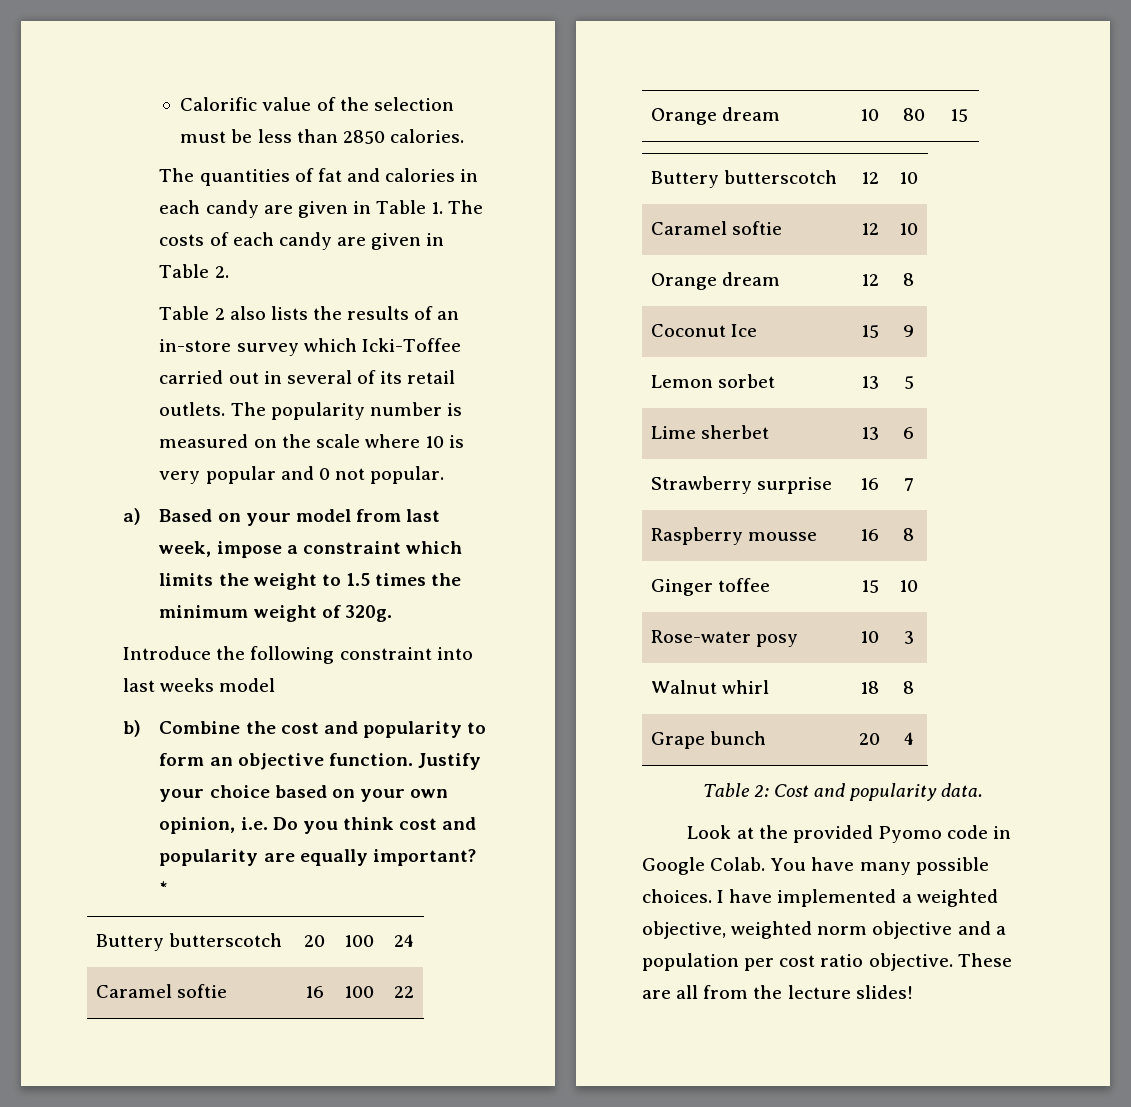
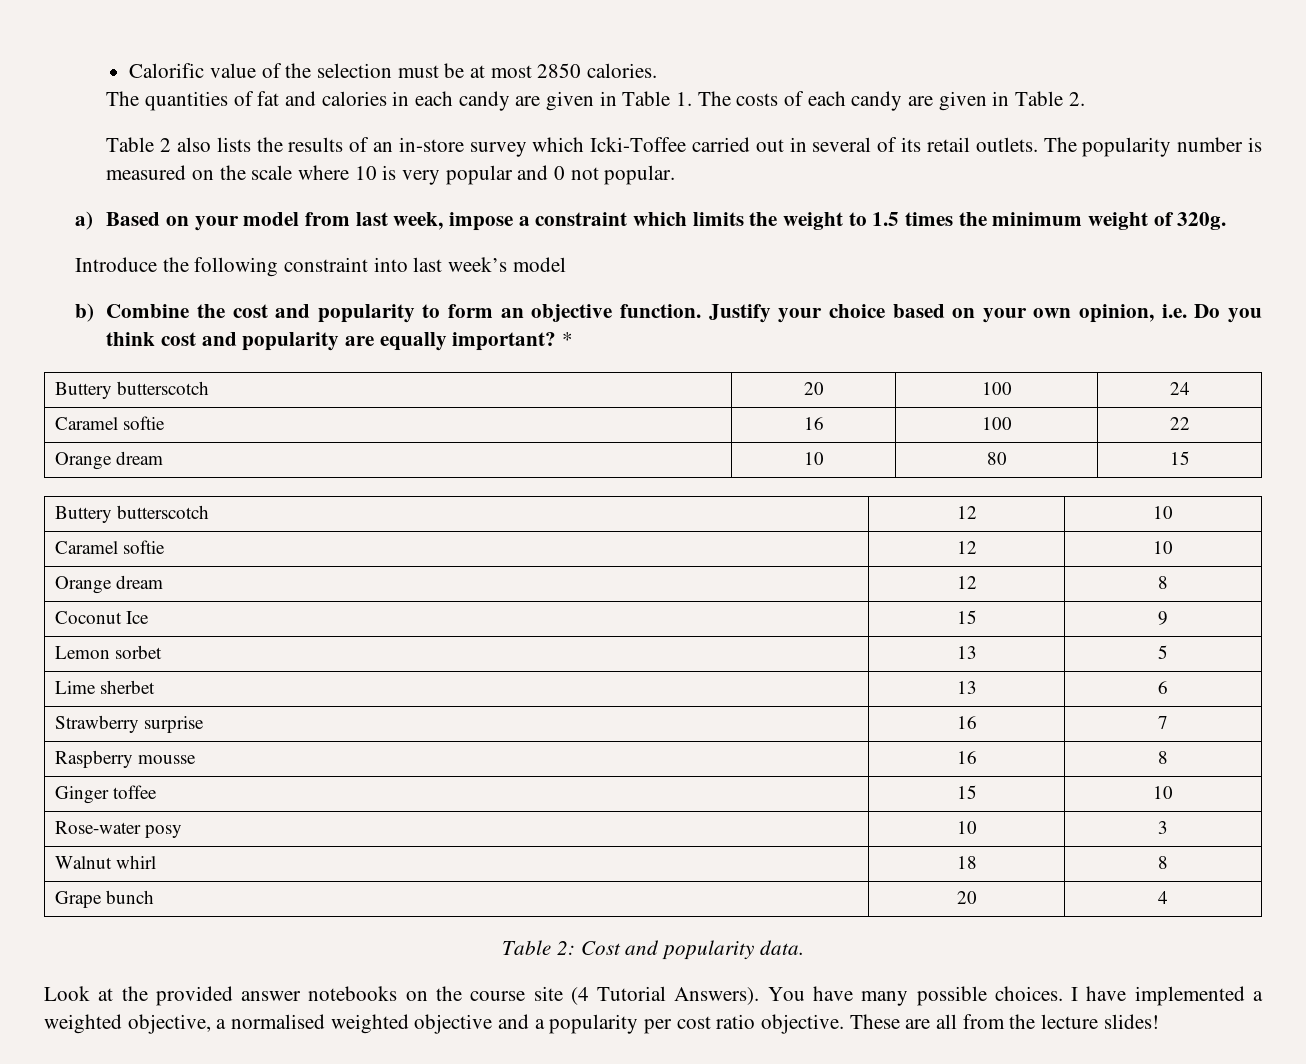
[257,129,338,143] less than -> [470,65,532,78] at most
[160,678,215,692] weeks -> [448,257,508,272] week’s
[877,825,1012,843] [642,857,766,875] Pyomo code in Google Colab. -> [241,986,760,1005] answer notebooks on the course site (4 Tutorial Answers).
[731,921,868,939] weighted norm -> [216,1014,409,1034] a normalised weighted
[642,953,739,971] population -> [549,1014,639,1034] popularity

